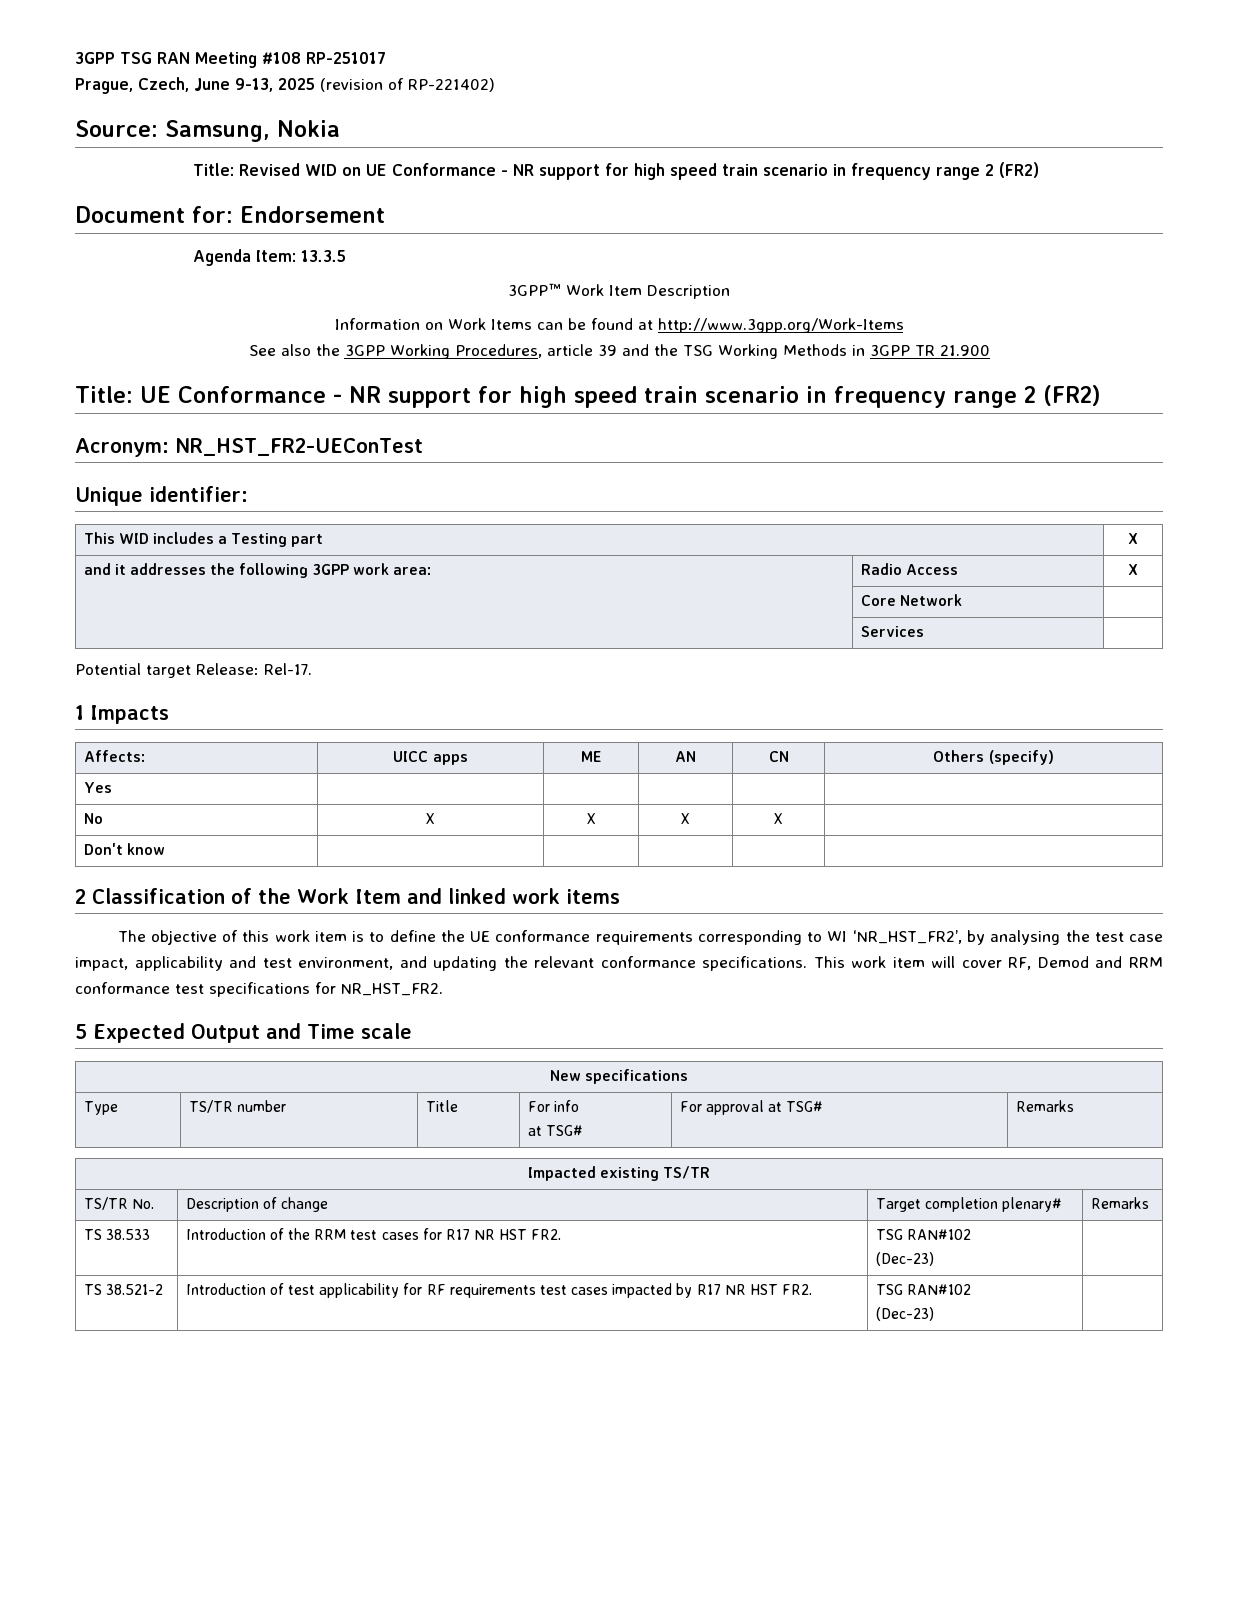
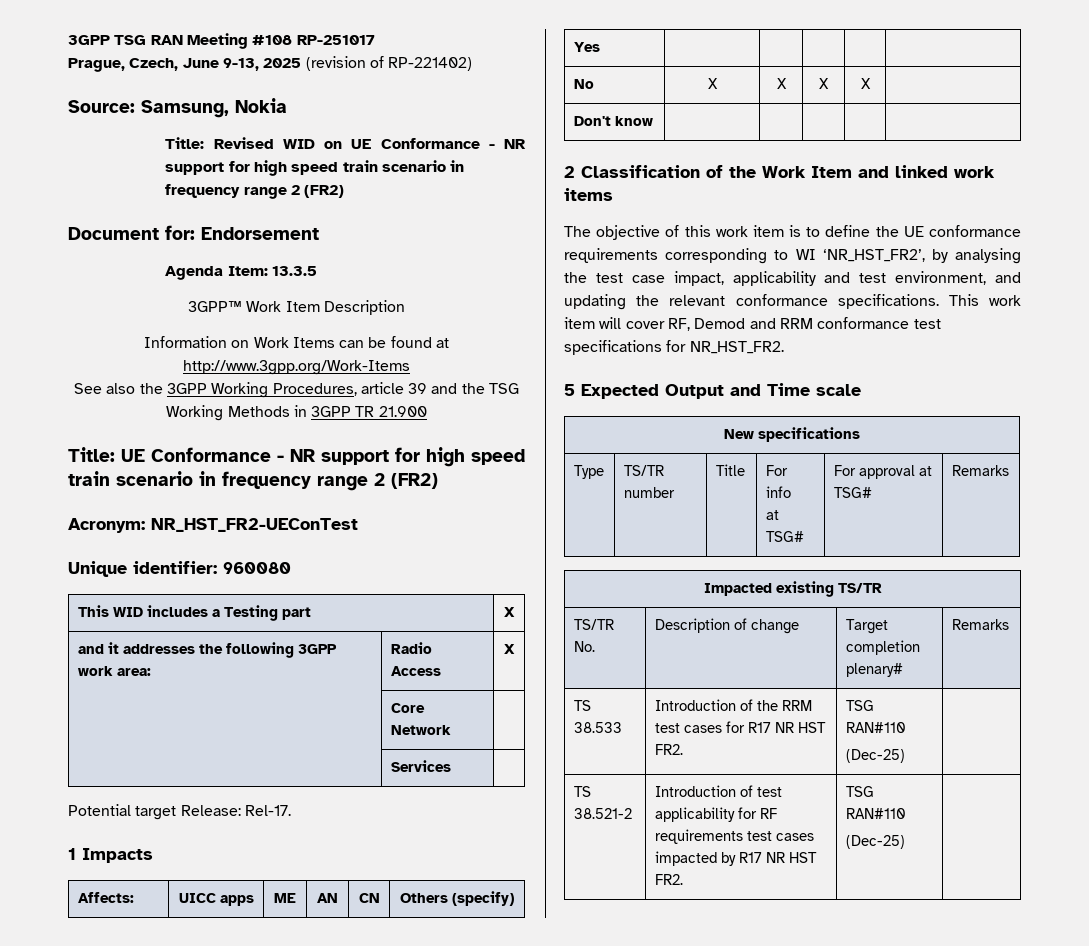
(248, 494) none -> [223,562,291,574] 960080
[906,1229,971,1240] [875,1252,934,1266] RAN#102 // (Dec-23) -> [845,722,906,733] [845,749,905,763] RAN#110 // (Dec-25)
[906,1284,971,1295] [875,1307,934,1321] RAN#102 // (Dec-23) -> [845,808,906,819] [845,835,905,849] RAN#110 // (Dec-25)

